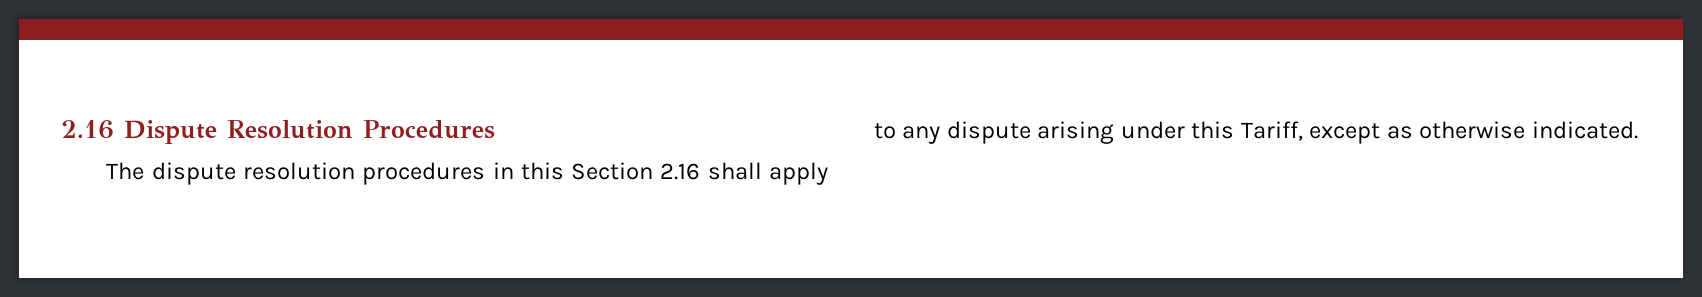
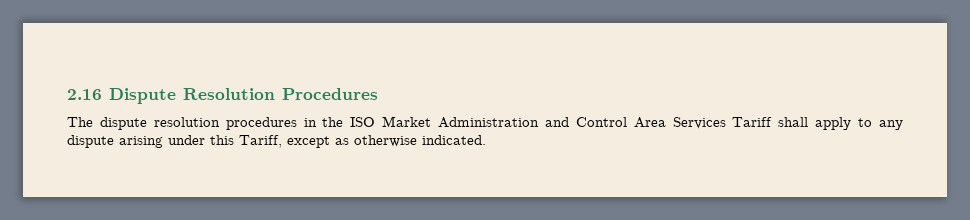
[520,162,701,180] this Section 2.16 -> [322,116,773,129] the ISO Market Administration and Control Area Services Tariff

